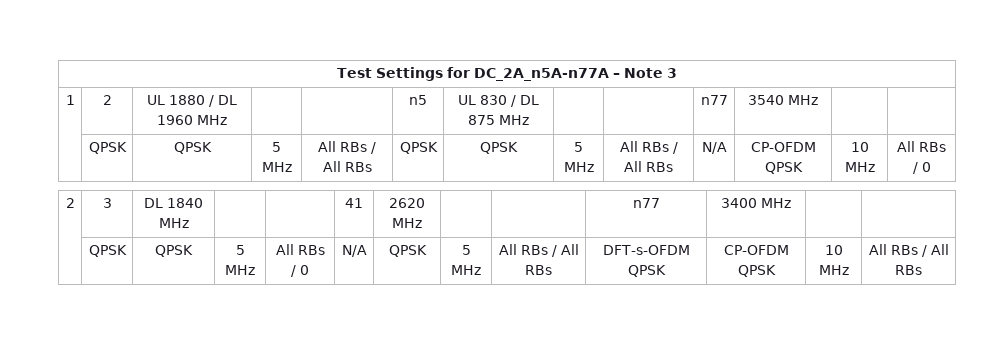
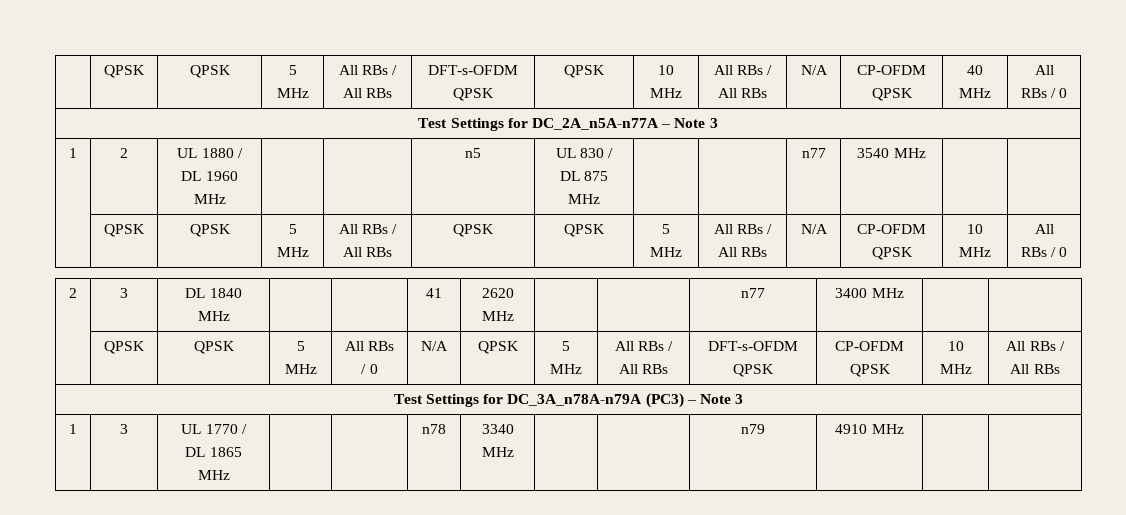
(337, 73) none -> [104,65,145,78] [189,65,231,78] [288,65,297,75] [276,88,309,98] [338,65,398,75] [342,88,393,98] [428,65,518,75] [453,88,494,101] [564,65,605,78] [658,65,674,75] [650,88,682,98] [713,65,773,75] [717,88,768,98] [800,65,828,75] [857,65,926,75] [871,88,913,101] [967,65,983,75] [959,88,991,98] [1034,65,1054,75] [1020,88,1068,98] | QPSK | QPSK | 5 MHz | All RBs / All RBs | DFT-s-OFDM QPSK | QPSK | 10 MHz | All RBs / All RBs | N/A | CP-OFDM QPSK | 40 MHz | All RBs / 0 //
(922, 270) none -> [393,393,744,408] [69,424,77,434] [120,424,128,434] [181,424,247,434] [185,447,242,457] [197,470,230,480] [422,424,446,434] [481,424,514,434] [481,447,514,457] [741,424,765,434] [835,424,904,434] // Test Settings for DC_3A_n78A-n79A (PC3) – Note 3 // 1 | 3 | UL 1770 / DL 1865 MHz | | | n78 | 3340 MHz | | | n79 | 4910 MHz | |

